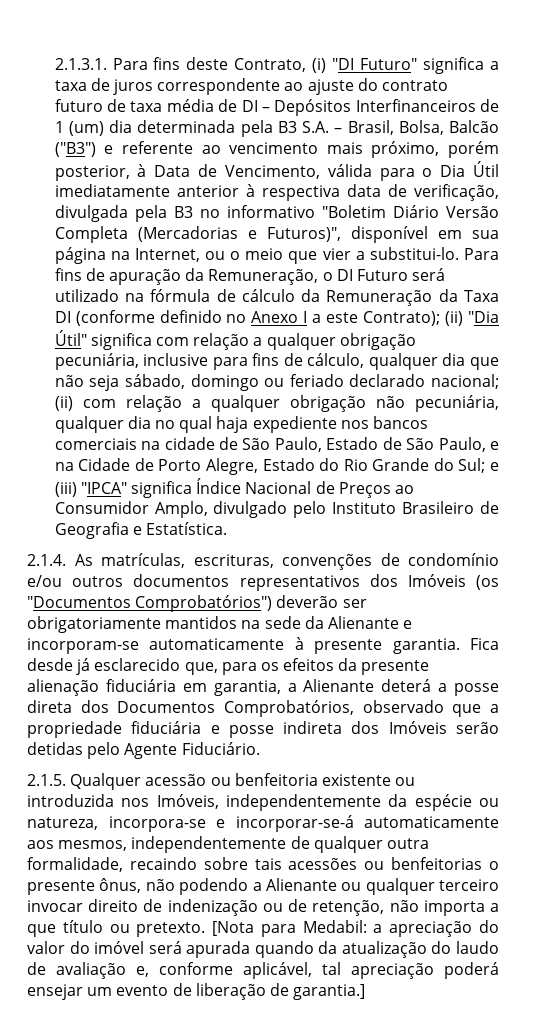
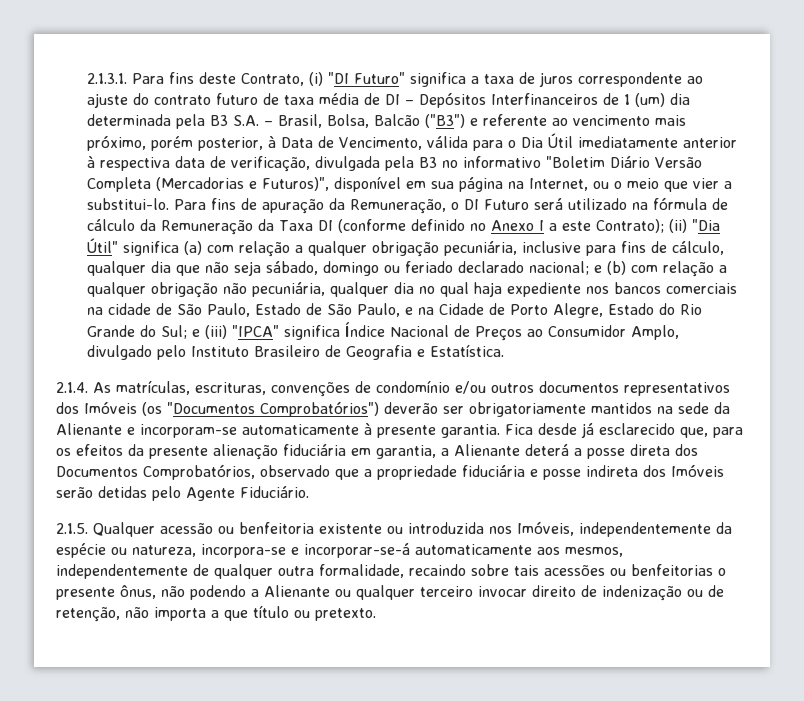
(152, 341) none -> [184,241,203,255] (a)
[54,396,73,411] (ii) -> [594,261,627,275] e (b)
[212,920,499,937] [27,941,499,958] [27,962,499,979] [27,983,366,1000] [Nota para Medabil: a apreciação do valor do imóvel será apurada quando da atualização do laudo de avaliação e, conforme aplicável, tal apreciação poderá ensejar um evento de liberação de garantia.] -> (376, 614) none

